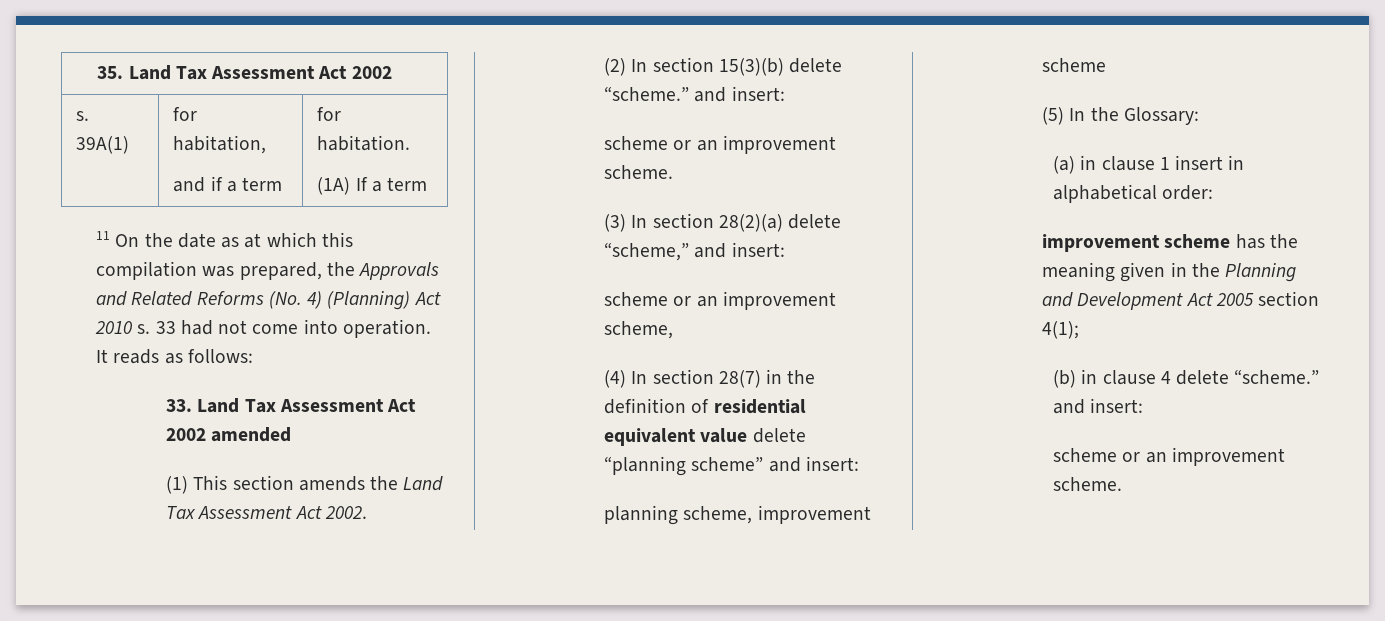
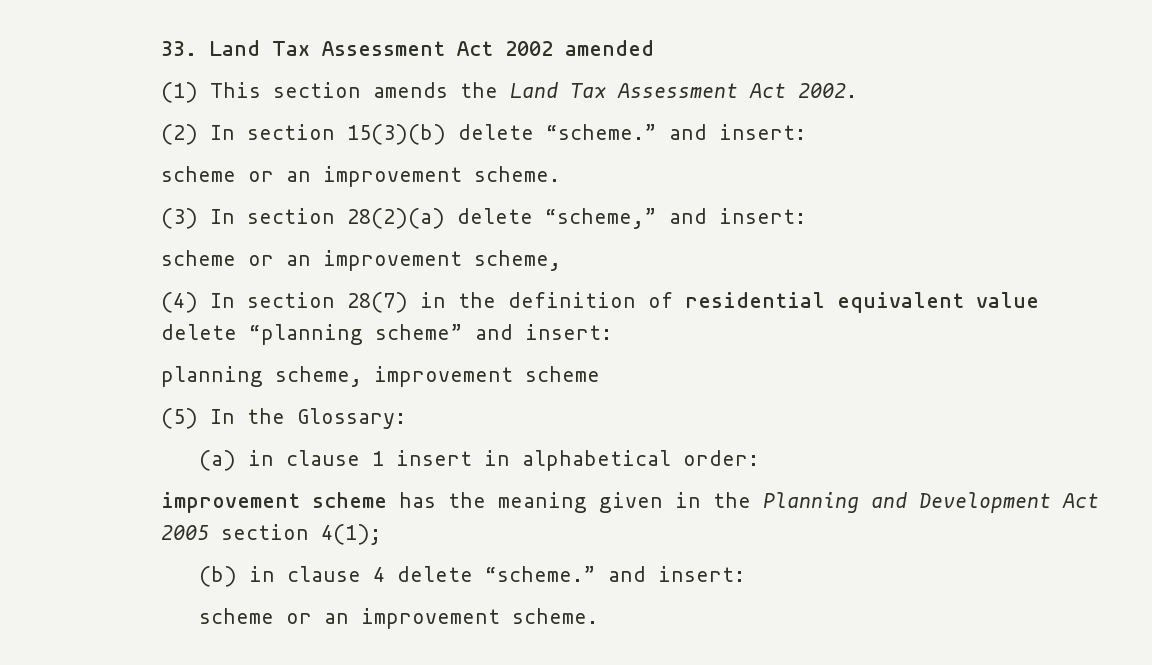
[97,65,392,80] [76,111,90,121] [76,136,130,154] [173,107,198,121] [173,135,267,154] [173,176,283,192] [317,107,342,121] [317,135,411,151] [317,177,428,195] [95,231,353,248] [95,261,440,280] [95,291,441,310] [94,319,431,338] [95,349,253,364] 35. Land Tax Assessment Act 2002 // s. 39A(1) | for habitation, // and if a term | for habitation. // (1A) If a term // 11 On the date as at which this compilation was prepared, the Approvals and Related Reforms (No. 4) (Planning) Act 2010 s. 33 had not come into operation. It reads as follows: // -> (160, 48) none

